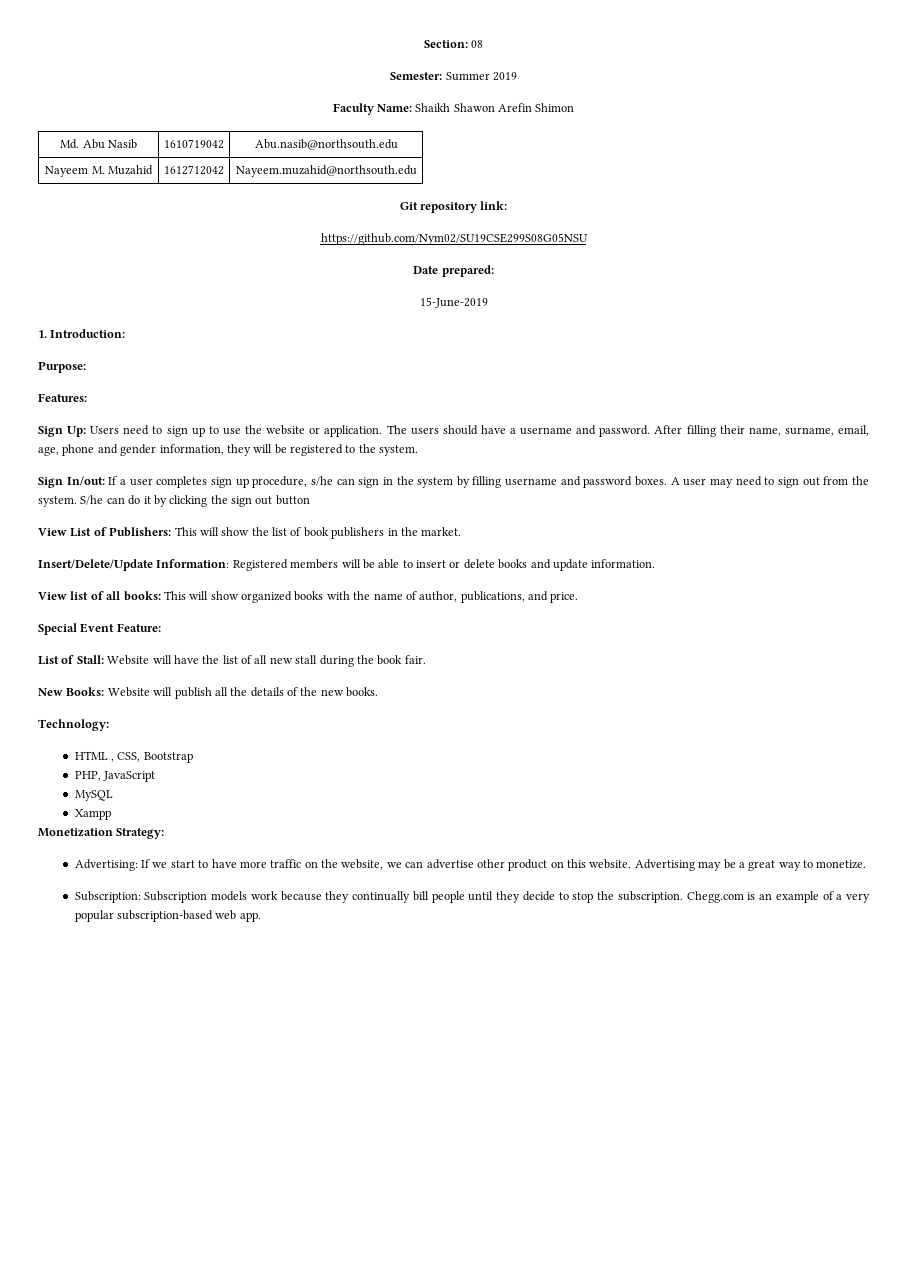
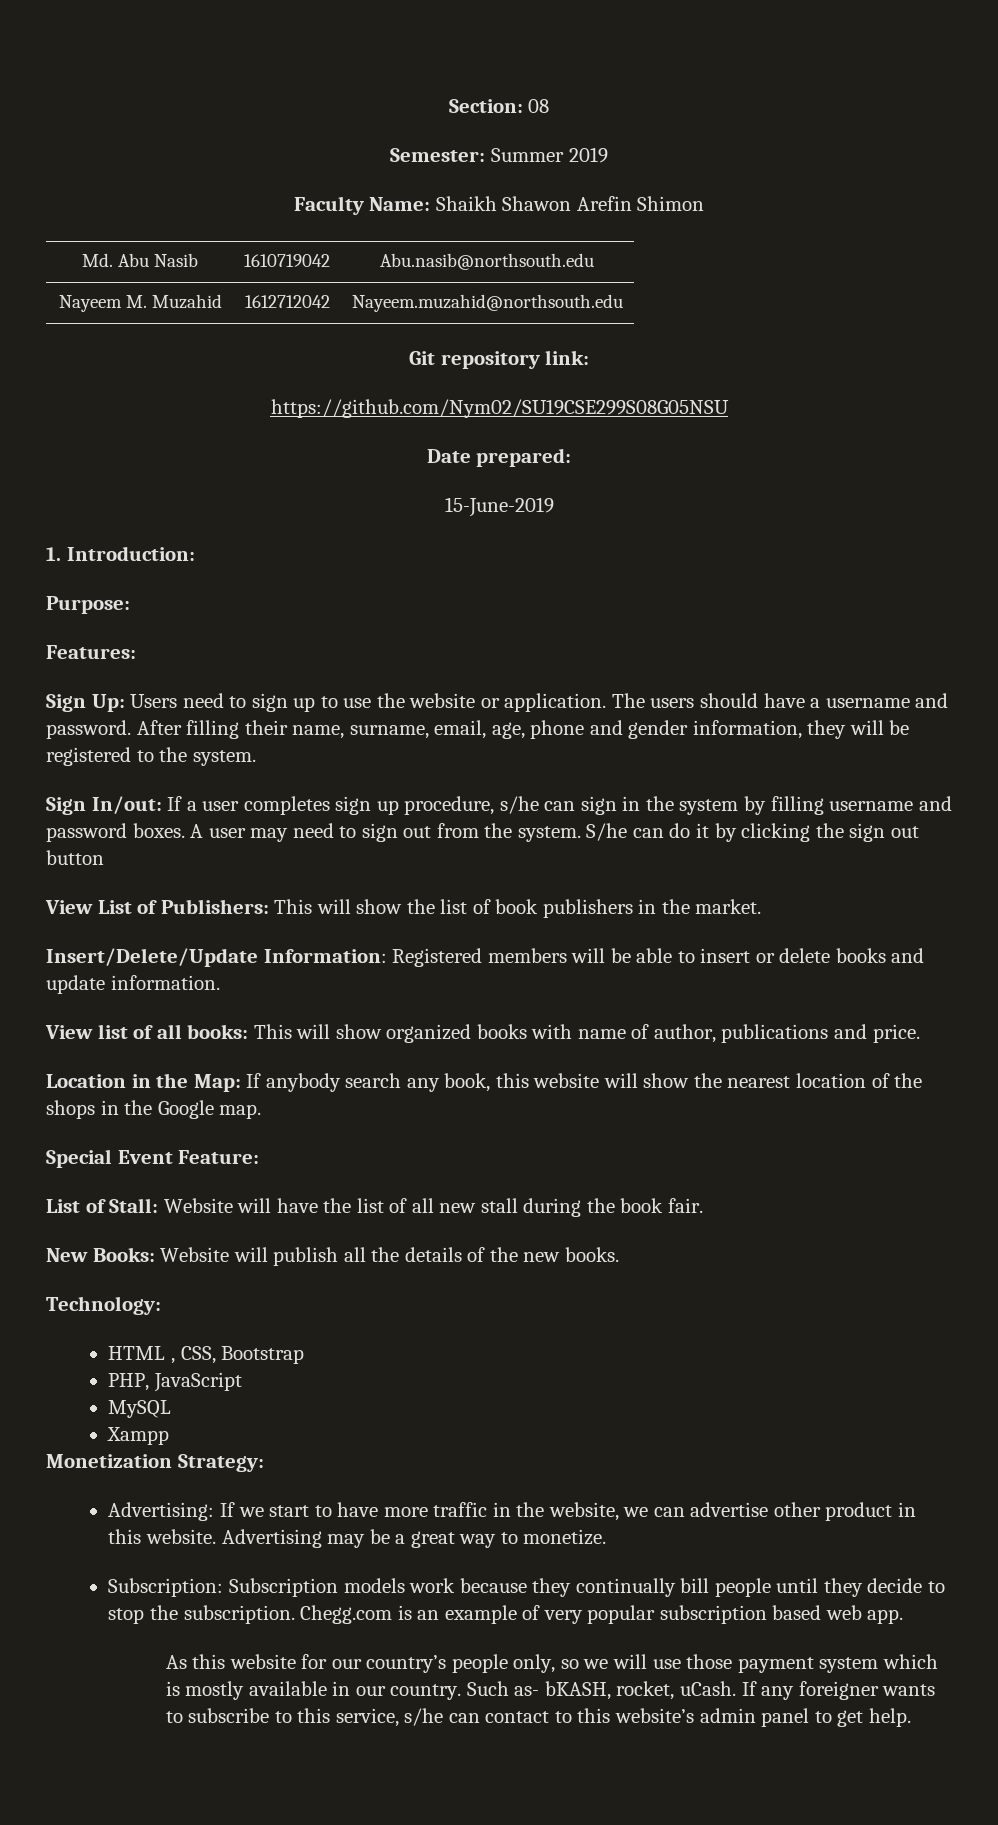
[353,591,371,600] the -> (573, 1031) none
[460,591,525,603] publications, -> [721,1024,829,1043] publications
(579, 597) none -> [46,1073,923,1092] [46,1100,262,1119] // Location in the Map: If anybody search any book, this website will show the nearest location of the shops in the Google map.
[304,861,318,868] on -> [492,1502,511,1517] in
[550,861,564,868] on -> [897,1502,916,1517] in
[836,894,843,900] a -> (541, 1612) none
[117,910,214,922] subscription-based -> [659,1605,822,1624] subscription based
(261, 917) none -> [165,1654,938,1673] [165,1681,936,1700] [165,1708,911,1727] // As this website for our country’s people only, so we will use those payment system which is mostly available in our country. Such as- bKASH, rocket, uCash. If any foreigner wants to subscribe to this service, s/he can contact to this website’s admin panel to get help.

